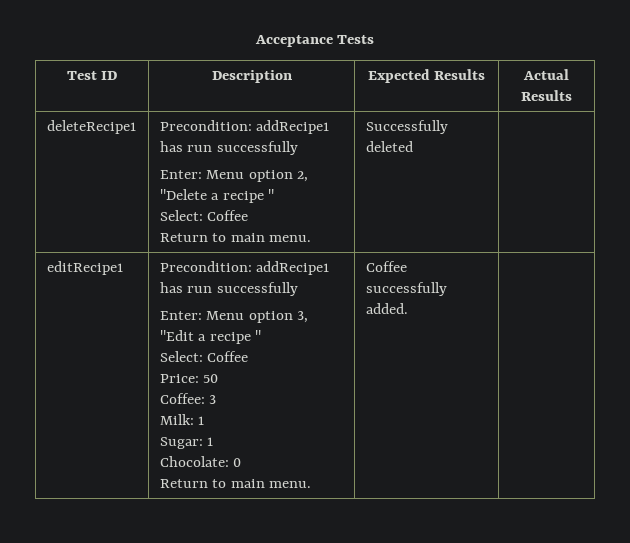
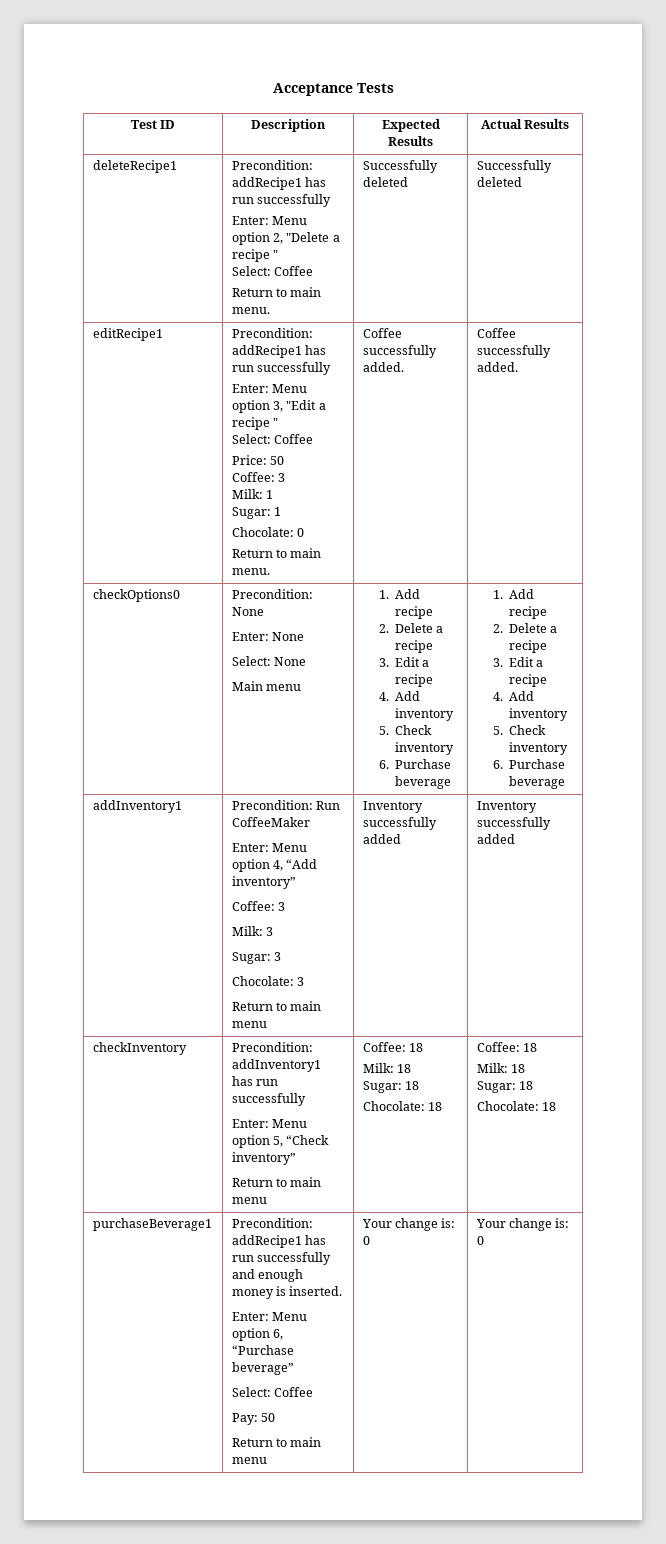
(413, 146) none -> [476,160,552,173] [476,177,522,187] Successfully deleted
(408, 308) none -> [476,328,516,338] [476,345,551,358] [476,362,518,372] [92,589,180,602] [231,589,313,599] [231,607,264,616] [231,632,305,641] [231,656,307,666] [231,681,302,691] [378,589,420,599] [394,606,433,619] [378,623,444,633] [394,640,433,653] [378,657,430,667] [394,674,433,687] [378,691,420,701] [394,708,454,721] [378,725,432,735] [394,742,454,755] [378,759,451,769] [394,776,451,789] [492,589,534,599] [508,606,547,619] [492,623,558,633] [508,640,547,653] [492,657,544,667] [508,674,547,687] [492,691,534,701] [508,708,568,721] [492,725,546,735] [508,742,568,755] [492,759,565,769] [508,776,565,789] [92,800,182,813] [231,800,341,810] [231,817,310,827] [231,843,308,852] [231,859,318,872] [231,876,296,889] [231,901,286,911] [231,926,274,936] [231,952,282,964] [231,976,305,986] [231,1001,322,1011] [231,1021,267,1028] [362,801,423,813] [362,817,437,830] [362,834,401,844] [476,801,537,813] [476,817,551,830] [476,834,515,844] [92,1042,187,1055] [231,1042,313,1052] [231,1059,321,1072] [231,1076,279,1086] [231,1093,306,1106] [231,1119,308,1128] [231,1135,330,1148] [231,1152,296,1165] [231,1177,322,1187] [231,1197,267,1204] [362,1042,424,1052] [362,1063,412,1073] [362,1081,420,1093] [362,1101,443,1111] [476,1042,538,1052] [476,1063,526,1073] [476,1081,534,1093] [476,1101,557,1111] [92,1218,212,1231] [231,1218,313,1228] [231,1235,327,1248] [231,1252,332,1265] [231,1269,304,1282] [231,1286,343,1299] [231,1312,308,1321] [231,1328,284,1341] [231,1345,294,1355] [231,1362,294,1375] [231,1387,314,1397] [231,1413,276,1425] [231,1437,322,1447] [231,1457,267,1464] [361,1218,456,1231] [362,1236,370,1245] [475,1218,570,1231] [476,1236,484,1245] Coffee successfully added. // checkOptions0 | Precondition: None // Enter: None // Select: None // Main menu | 1. Add recipe // 2. Delete a recipe // 3. Edit a recipe // 4. Add inventory // 5. Check inventory // 6. Purchase beverage | 1. Add recipe // 2. Delete a recipe // 3. Edit a recipe // 4. Add inventory // 5. Check inventory // 6. Purchase beverage // addInventory1 | Precondition: Run CoffeeMaker // Enter: Menu option 4, “Add inventory” // Coffee: 3 // Milk: 3 // Sugar: 3 // Chocolate: 3 // Return to main menu | Inventory successfully added | Inventory successfully added // checkInventory | Precondition: addInventory1 has run successfully // Enter: Menu option 5, “Check inventory” // Return to main menu | Coffee: 18 // Milk: 18 // Sugar: 18 // Chocolate: 18 | Coffee: 18 // Milk: 18 // Sugar: 18 // Chocolate: 18 // purchaseBeverage1 | Precondition: addRecipe1 has run successfully and enough money is inserted. // Enter: Menu option 6, “Purchase beverage” // Select: Coffee // Pay: 50 // Return to main menu | Your change is: 0 | Your change is: 0

